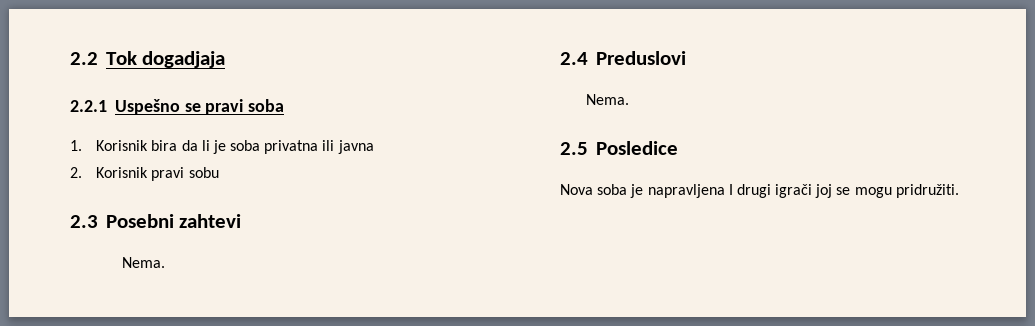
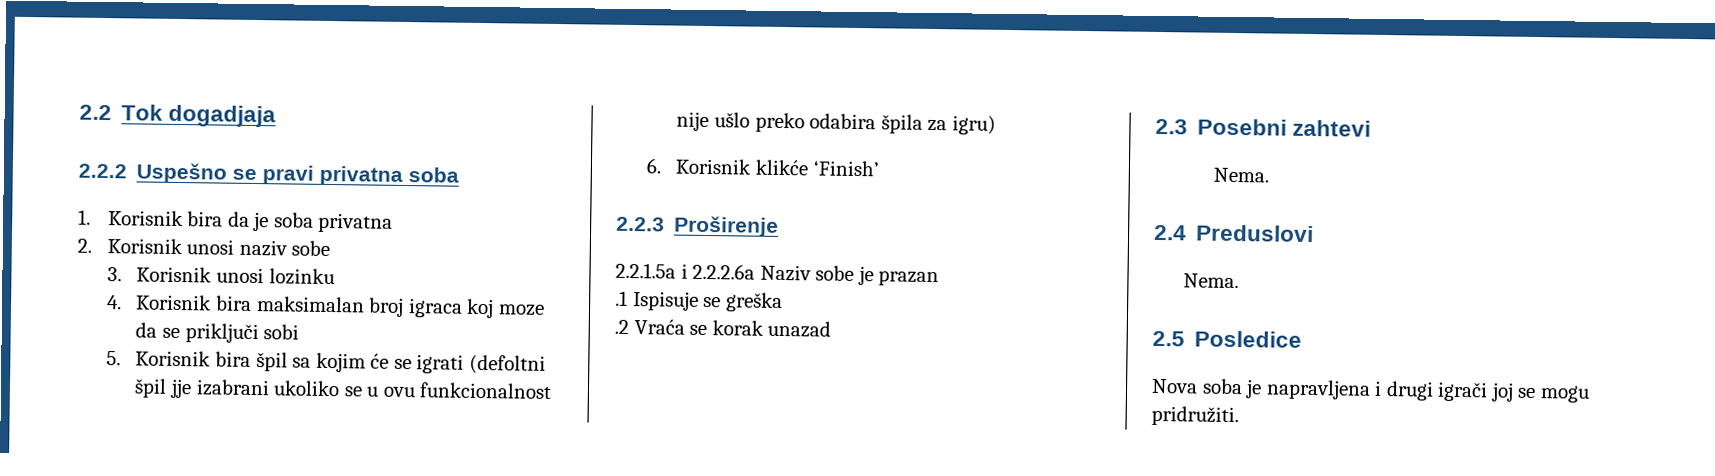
[70,100,107,112] 2.2.1 -> [78,163,127,179] 2.2.2
(244, 107) none -> [319,165,404,186] privatna
[201,140,210,151] li -> (250, 219) none
[322,140,374,154] ili javna -> (394, 222) none
[151,167,219,181] pravi sobu -> [186,239,331,257] [106,266,335,286] [105,294,545,319] [135,322,300,344] [105,350,546,375] [134,378,553,399] [676,111,996,135] [645,158,880,177] [616,215,780,237] [615,262,940,287] [615,290,783,313] [614,319,832,338] unosi naziv sobe // 3. Korisnik unosi lozinku // 4. Korisnik bira maksimalan broj igraca koj moze da se priključi sobi // 5. Korisnik bira špil sa kojim će se igrati (defoltni špil jje izabrani ukoliko se u ovu funkcionalnost nije ušlo preko odabira špila za igru) // 6. Korisnik klikće ‘Finish’ // 2.2.3 Proširenje // 2.2.1.5a i 2.2.2.6a Naziv sobe je prazan // .1 Ispisuje se greška // .2 Vraća se korak unazad
[728,184,733,195] I -> [1374,380,1383,396] i

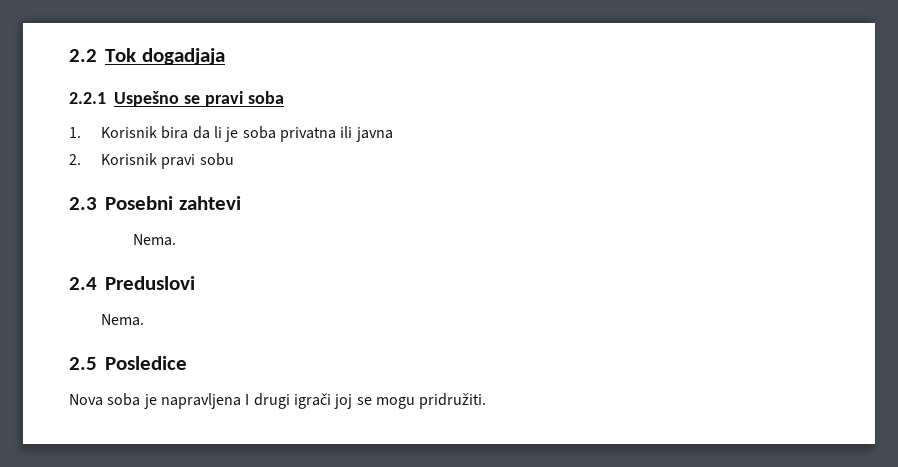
[78,163,127,179] 2.2.2 -> [69,92,106,104] 2.2.1
[319,165,404,186] privatna -> (243, 99) none
(250, 219) none -> [213,126,222,138] li
(394, 222) none -> [340,126,393,142] ili javna
[186,239,331,257] [106,266,335,286] [105,294,545,319] [135,322,300,344] [105,350,546,375] [134,378,553,399] [676,111,996,135] [645,158,880,177] [616,215,780,237] [615,262,940,287] [615,290,783,313] [614,319,832,338] unosi naziv sobe // 3. Korisnik unosi lozinku // 4. Korisnik bira maksimalan broj igraca koj moze da se priključi sobi // 5. Korisnik bira špil sa kojim će se igrati (defoltni špil jje izabrani ukoliko se u ovu funkcionalnost nije ušlo preko odabira špila za igru) // 6. Korisnik klikće ‘Finish’ // 2.2.3 Proširenje // 2.2.1.5a i 2.2.2.6a Naziv sobe je prazan // .1 Ispisuje se greška // .2 Vraća se korak unazad -> [161,153,234,169] pravi sobu
[1374,380,1383,396] i -> [245,394,250,405] I

